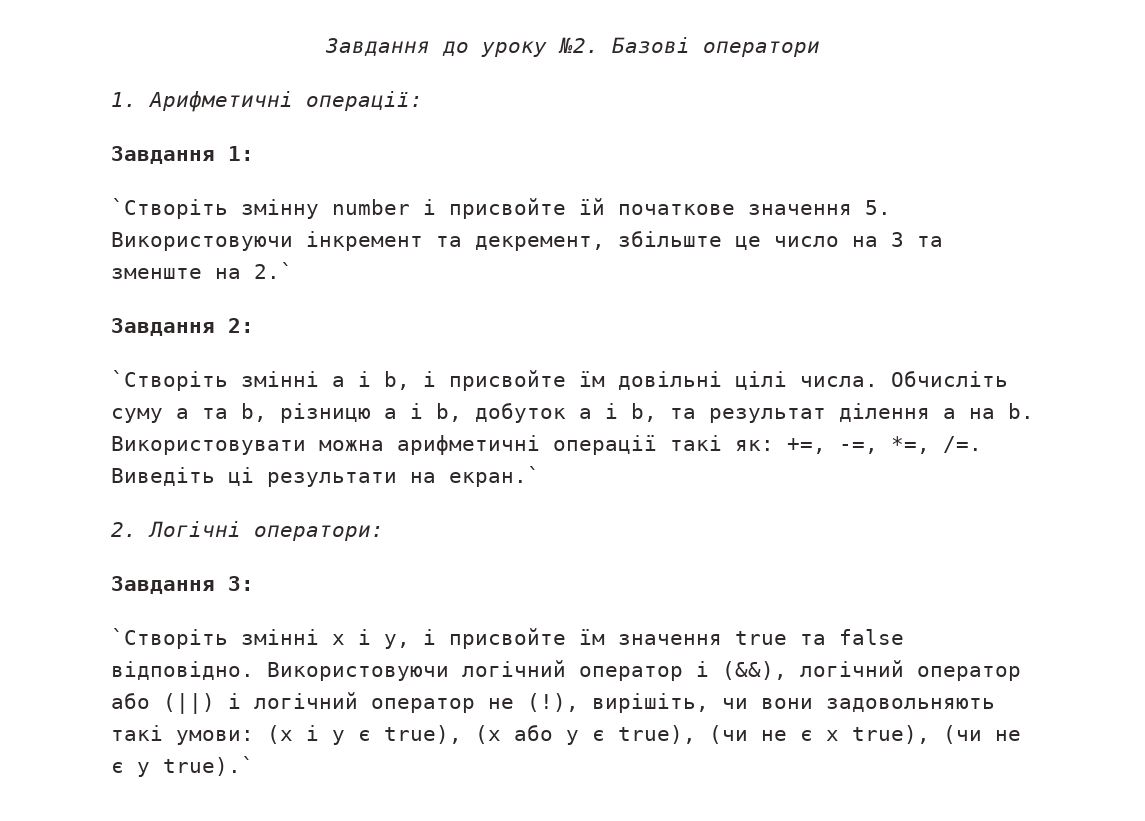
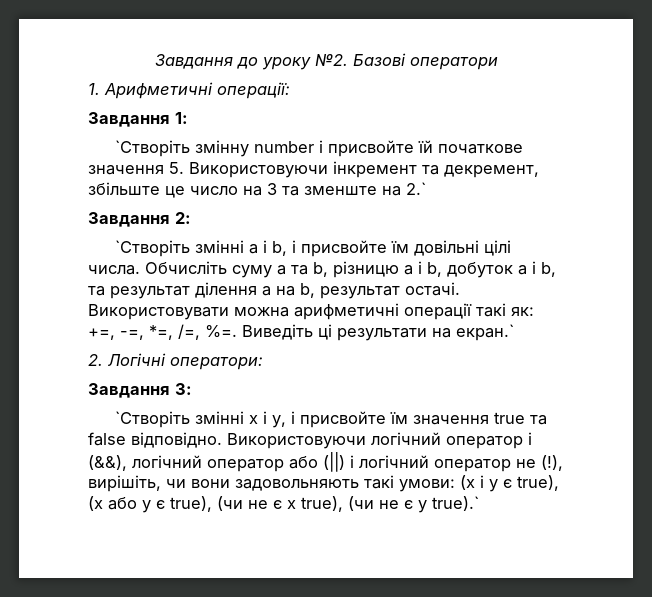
[1008,403,1034,419] b. -> [300,282,460,299] b, результат остачі.
[943,436,982,453] /=. -> [178,324,237,340] /=, %=.

